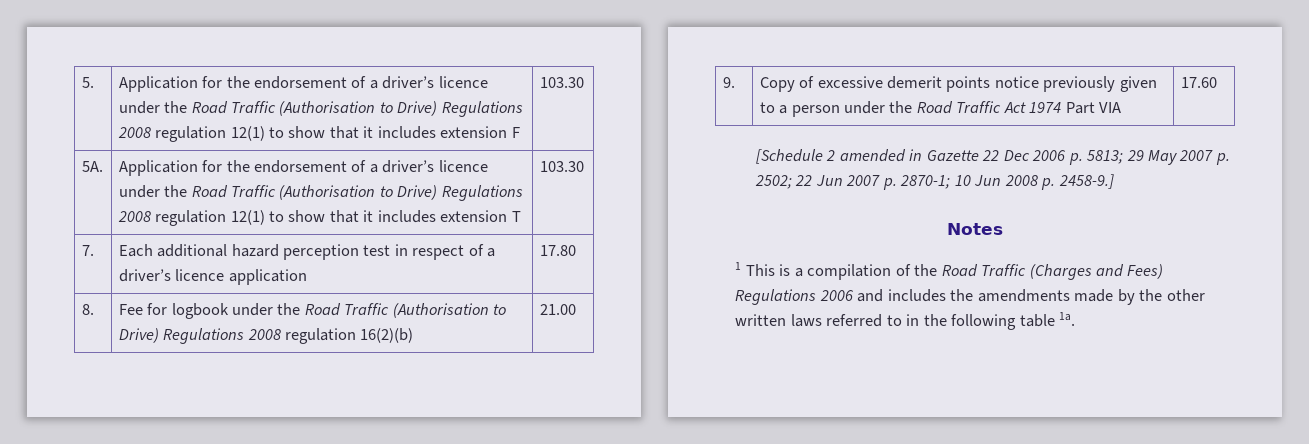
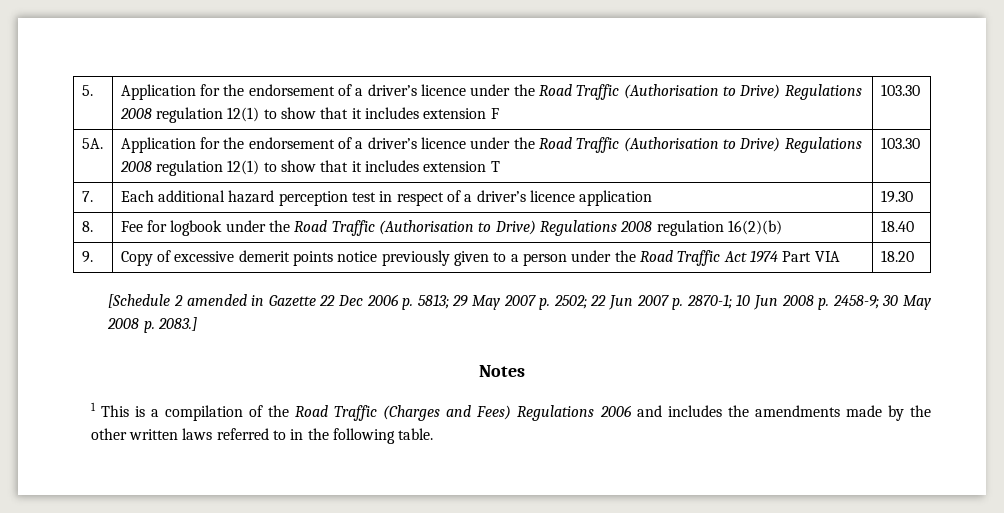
[539,245,576,256] 17.80 -> [880,190,913,203] 19.30
[539,304,576,315] 21.00 -> [880,220,914,232] 18.40
[1180,77,1217,88] 17.60 -> [880,250,914,262] 18.20
[1058,174,1114,189] 2458-9.] -> [832,295,932,310] [107,317,197,333] 2458-9; 30 May 2008 p. 2083.]
[1019,312,1076,327] table 1a. -> [398,428,434,440] table.

